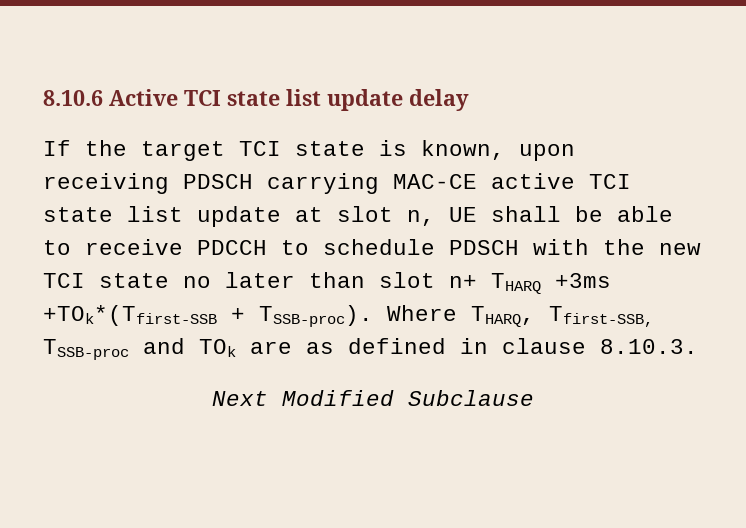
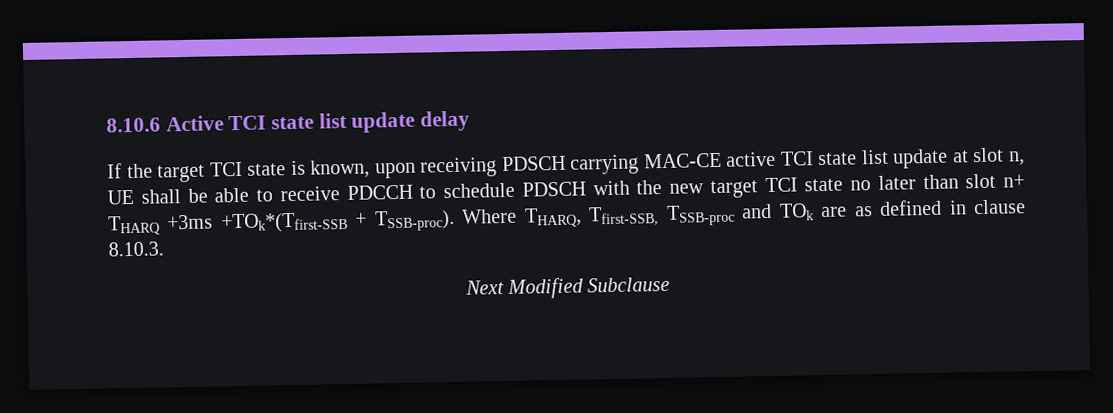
(701, 249) none -> [709,180,758,199] target

